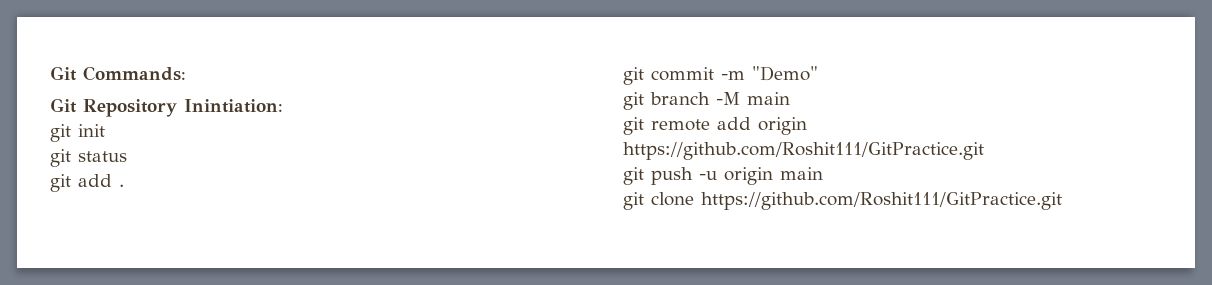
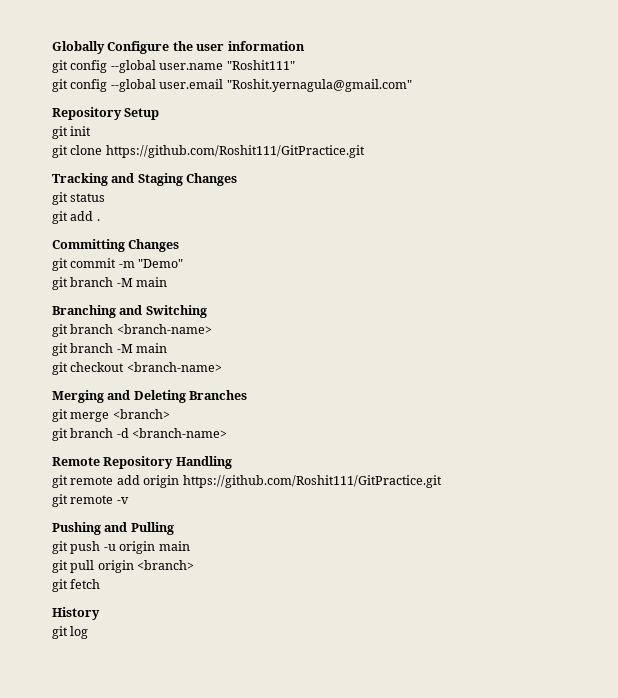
[50,66,186,81] [50,98,283,117] [50,124,105,142] Git Commands: // Git Repository Inintiation: // git init -> [52,41,305,54] [52,60,295,73] [52,79,412,92] [52,107,160,120] [52,126,92,139] [52,145,365,158] [52,173,238,186] Globally Configure the user information // git config --global user.name "Roshit111" // git config --global user.email "Roshit.yernagula@gmail.com" // Repository Setup // git init // git clone https://github.com/Roshit111/GitPractice.git // Tracking and Staging Changes
(124, 185) none -> [52,239,180,252] // Committing Changes
(790, 98) none -> [52,305,207,318] [52,324,212,337] [52,343,168,356] [52,362,222,375] [52,390,248,403] [52,409,170,422] [52,428,228,441] [52,456,232,469] // Branching and Switching // git branch <branch-name> // git branch -M main // git checkout <branch-name> // Merging and Deleting Branches // git merge <branch> // git branch -d <branch-name> // Remote Repository Handling
(984, 151) none -> [52,494,129,507] [52,522,174,535] // git remote -v // Pushing and Pulling
[651,192,1062,210] clone https://github.com/Roshit111/GitPractice.git -> [70,560,195,573] [52,579,101,592] [52,607,100,620] [52,626,89,639] pull origin <branch> // git fetch // History // git log

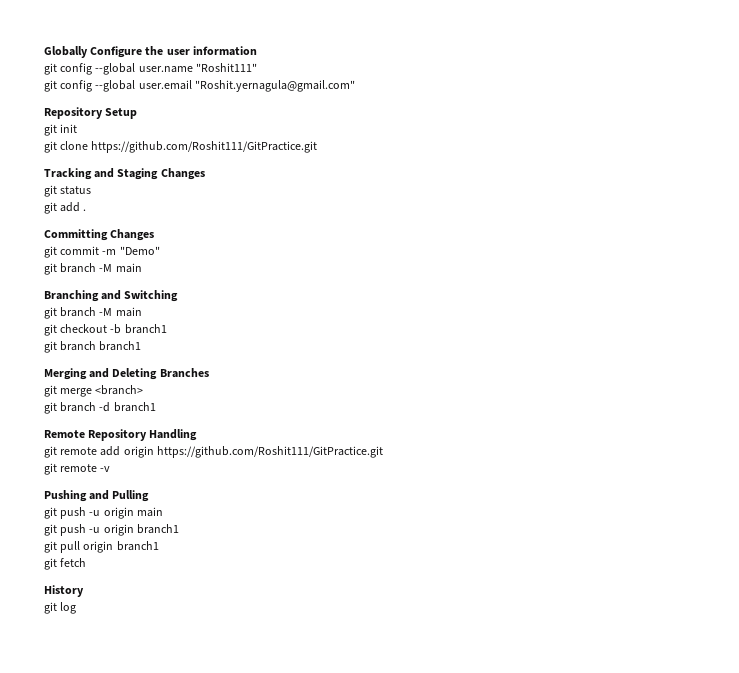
[52,324,212,337] // git branch <branch-name> -> (179, 296) none
[126,362,222,372] <branch-name> -> [110,324,167,334] [44,341,142,353] -b branch1 // git branch branch1
[132,428,228,438] <branch-name> -> [113,402,156,412] branch1
(190, 546) none -> [44,524,179,536] // git push -u origin branch1
[137,560,195,570] <branch> -> [116,541,159,551] branch1

